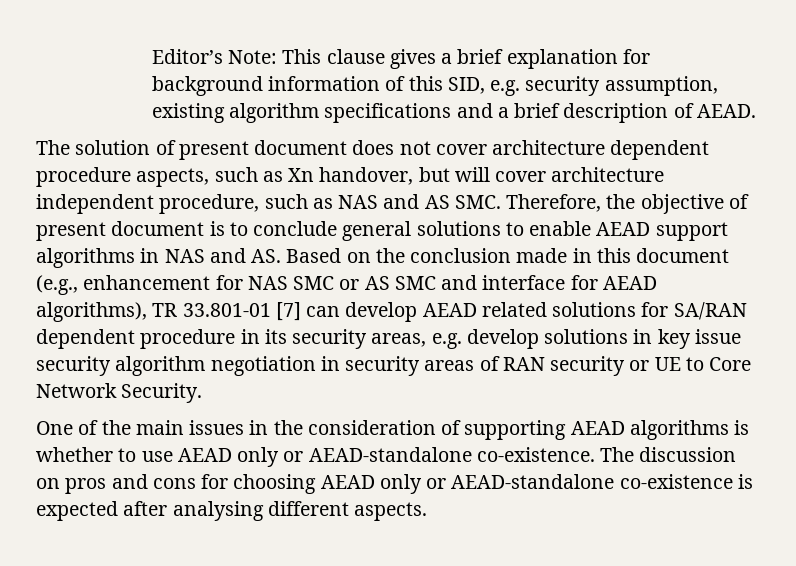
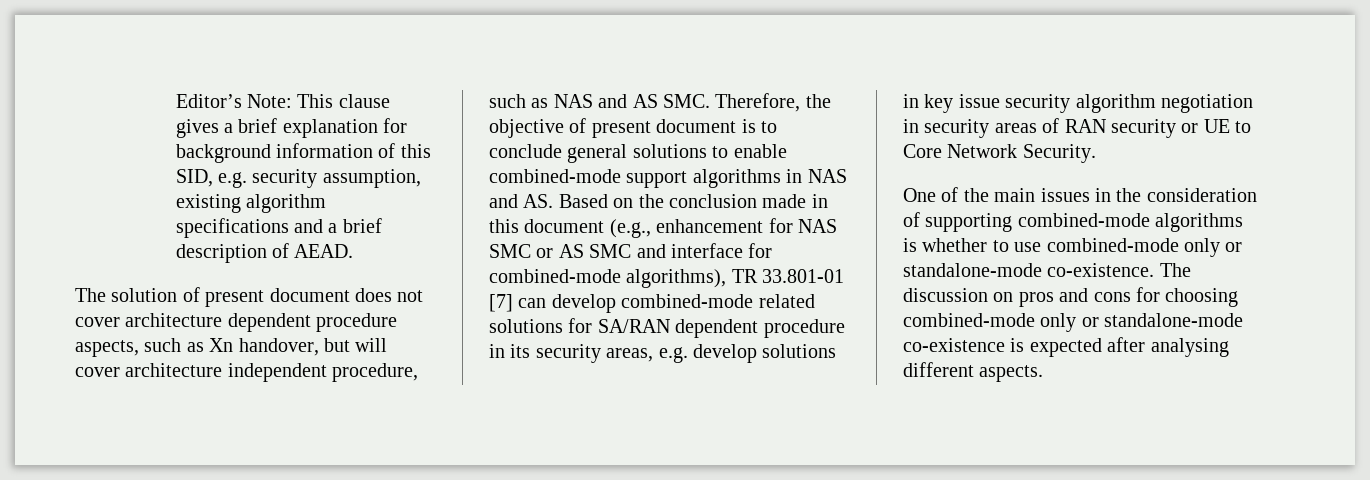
[596,222,651,236] AEAD -> [489,169,621,183] combined-mode
[602,276,657,290] AEAD -> [489,269,621,283] combined-mode
[422,303,477,317] AEAD -> [621,294,754,308] combined-mode
[570,421,625,435] AEAD -> [1017,213,1150,227] combined-mode
[177,447,472,467] AEAD only or AEAD-standalone -> [1046,238,1243,257] [903,263,1042,277] combined-mode only or standalone-mode
[320,474,615,494] AEAD only or AEAD-standalone -> [903,313,1244,332] combined-mode only or standalone-mode

